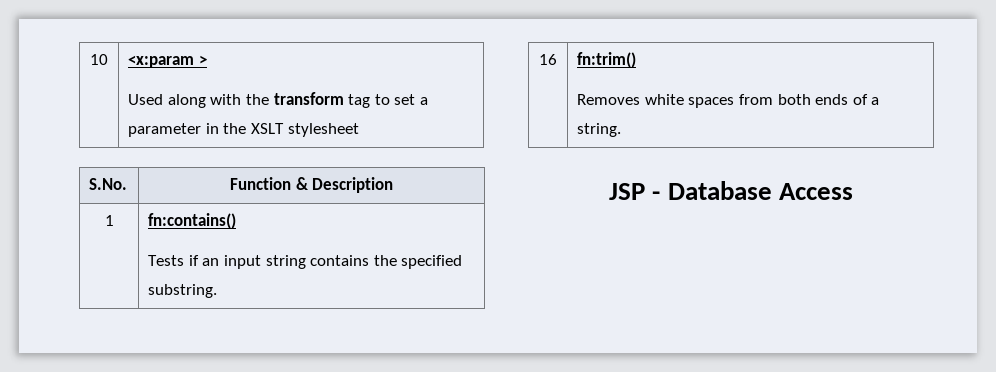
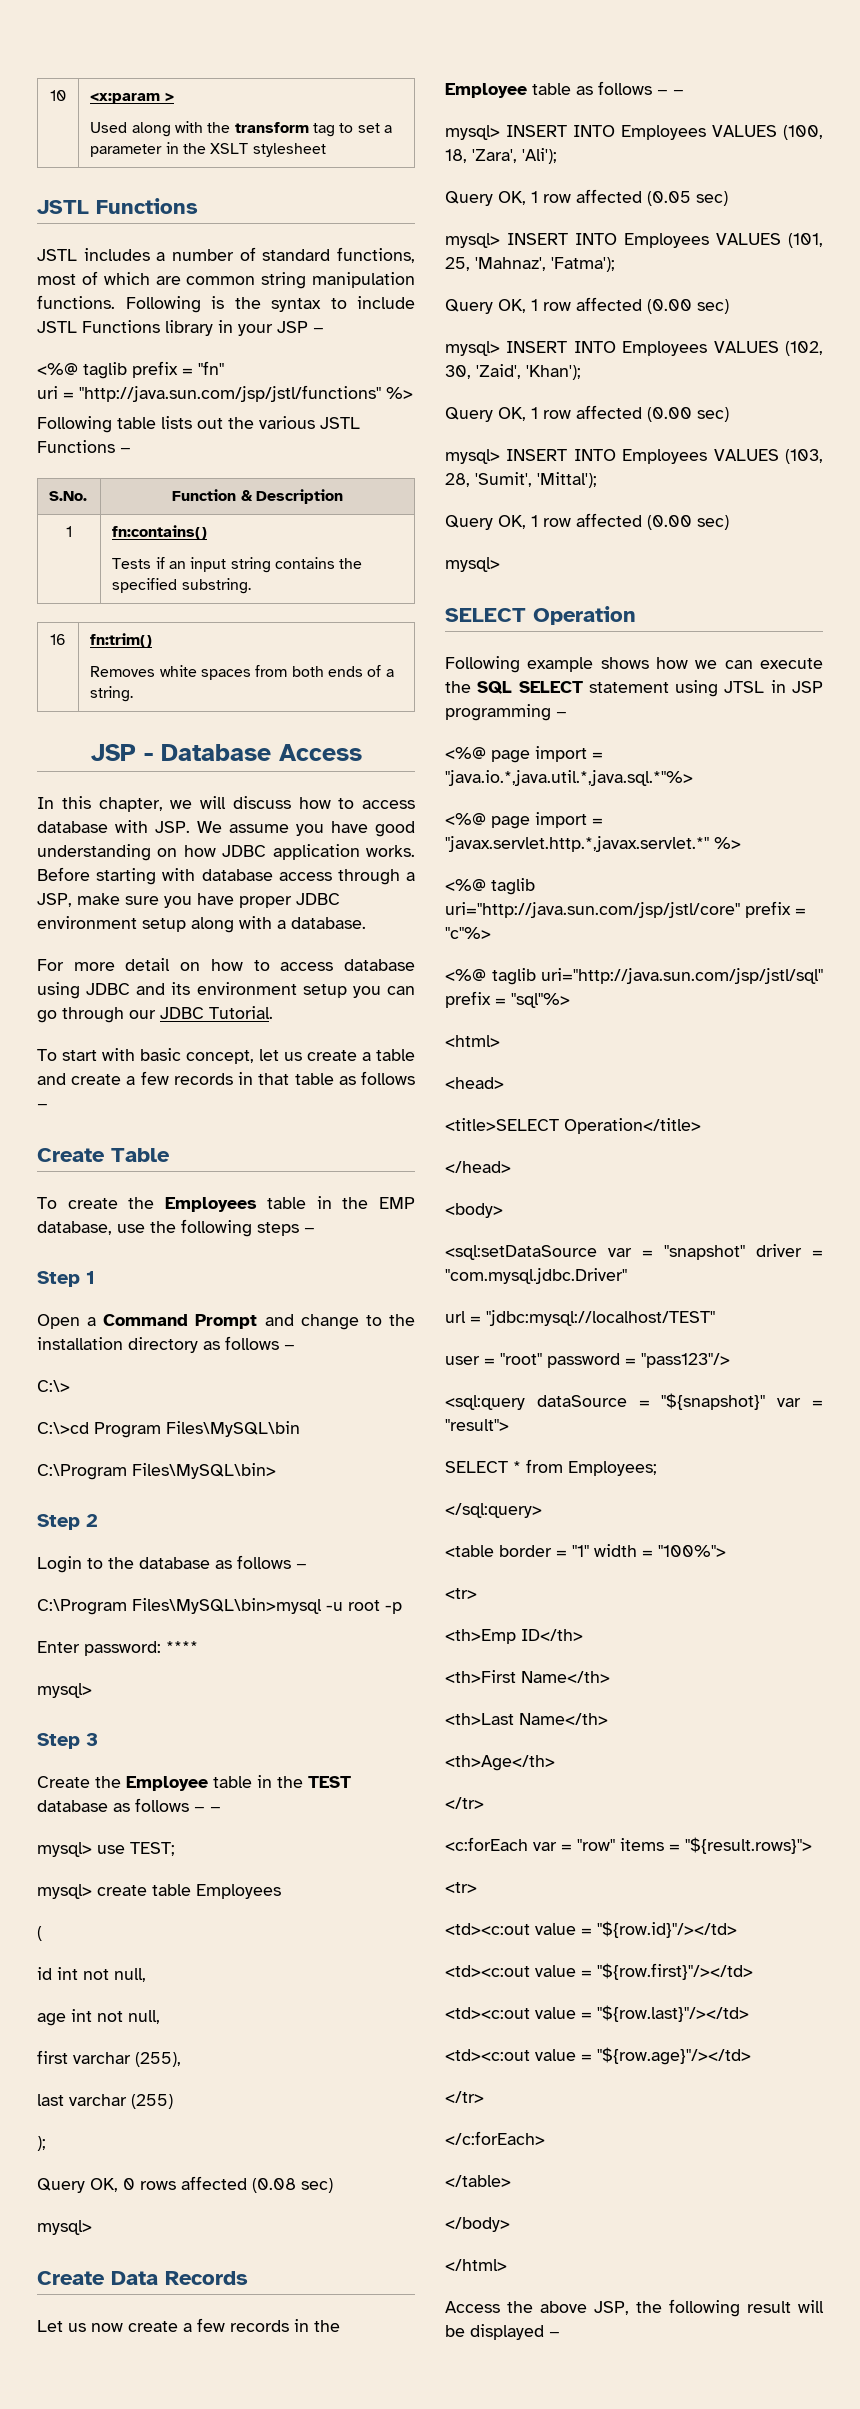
(359, 130) none -> [37,198,198,214] [37,247,415,263] [37,271,415,289] [37,295,415,313] [37,320,324,336] [37,361,224,379] [37,385,413,402] [37,416,360,433] [37,440,131,453] // JSTL Functions // JSTL includes a number of standard functions, most of which are common string manipulation functions. Following is the syntax to include JSTL Functions library in your JSP − // <%@ taglib prefix = "fn" // uri = "http://java.sun.com/jsp/jstl/functions" %> // Following table lists out the various JSTL Functions −
(853, 191) none -> [37,796,415,812] [37,820,415,837] [37,844,415,861] [37,867,415,885] [37,893,340,908] [37,916,366,933] [37,958,416,971] [37,982,416,999] [37,1006,273,1023] [37,1048,415,1064] [37,1071,416,1085] [37,1104,48,1109] [37,1148,170,1162] [37,1196,415,1212] [37,1219,315,1237] [37,1271,95,1287] [37,1314,416,1330] [37,1336,295,1353] [37,1380,70,1392] [37,1421,300,1438] [37,1463,276,1480] [37,1514,98,1530] [37,1555,307,1573] [37,1598,402,1615] [37,1641,198,1656] [37,1683,92,1698] [37,1733,98,1749] [37,1775,351,1791] [37,1798,221,1812] [37,1842,175,1857] [37,1884,281,1899] [37,1926,42,1941] [37,1967,146,1982] [37,2009,160,2026] [37,2050,181,2067] [37,2094,173,2109] [37,2136,46,2151] [37,2176,333,2193] [37,2220,92,2235] [37,2271,248,2285] [37,2318,340,2332] [445,81,684,98] [445,125,823,140] [445,148,557,164] [445,189,728,206] [445,233,823,248] [445,257,615,272] [445,297,729,314] [445,341,823,356] [445,364,581,380] [445,405,729,422] [445,449,823,464] [445,472,597,488] [445,513,729,530] [445,557,500,572] [445,606,636,625] [445,656,823,673] [445,680,823,697] [445,704,567,721] [445,746,603,763] [445,770,693,786] [445,812,603,829] [445,836,741,852] [445,878,535,895] [445,901,806,918] [445,927,491,939] [445,968,823,985] [445,991,570,1008] [445,1035,500,1047] [445,1077,504,1089] [445,1118,701,1134] [445,1161,511,1173] [445,1203,503,1218] [445,1244,823,1260] [445,1268,627,1284] [445,1310,715,1326] [445,1353,730,1368] [445,1393,823,1410] [445,1419,509,1431] [445,1459,657,1476] [445,1503,542,1518] [445,1544,726,1557] [445,1588,477,1599] [445,1629,583,1644] [445,1670,610,1683] [445,1713,608,1725] [445,1755,555,1771] [445,1797,484,1809] [445,1837,812,1854] [445,1882,477,1893] [445,1921,737,1938] [445,1963,753,1980] [445,2005,749,2022] [445,2047,751,2065] [445,2091,484,2103] [445,2131,545,2145] [445,2175,511,2187] [445,2217,510,2232] [445,2259,507,2271] [445,2299,824,2317] [445,2324,560,2340] // In this chapter, we will discuss how to access database with JSP. We assume you have good understanding on how JDBC application works. Before starting with database access through a JSP, make sure you have proper JDBC environment setup along with a database. // For more detail on how to access database using JDBC and its environment setup you can go through our JDBC Tutorial. // To start with basic concept, let us create a table and create a few records in that table as follows − // Create Table // To create the Employees table in the EMP database, use the following steps − // Step 1 // Open a Command Prompt and change to the installation directory as follows − // C:\> // C:\>cd Program Files\MySQL\bin // C:\Program Files\MySQL\bin> // Step 2 // Login to the database as follows − // C:\Program Files\MySQL\bin>mysql -u root -p // Enter password: **** // mysql> // Step 3 // Create the Employee table in the TEST database as follows − − // mysql> use TEST; // mysql> create table Employees // ( // id int not null, // age int not null, // first varchar (255), // last varchar (255) // ); // Query OK, 0 rows affected (0.08 sec) // mysql> // Create Data Records // Let us now create a few records in the Employee table as follows − − // mysql> INSERT INTO Employees VALUES (100, 18, 'Zara', 'Ali'); // Query OK, 1 row affected (0.05 sec) // mysql> INSERT INTO Employees VALUES (101, 25, 'Mahnaz', 'Fatma'); // Query OK, 1 row affected (0.00 sec) // mysql> INSERT INTO Employees VALUES (102, 30, 'Zaid', 'Khan'); // Query OK, 1 row affected (0.00 sec) // mysql> INSERT INTO Employees VALUES (103, 28, 'Sumit', 'Mittal'); // Query OK, 1 row affected (0.00 sec) // mysql> // SELECT Operation // Following example shows how we can execute the SQL SELECT statement using JTSL in JSP programming − // <%@ page import = "java.io.*,java.util.*,java.sql.*"%> // <%@ page import = "javax.servlet.http.*,javax.servlet.*" %> // <%@ taglib uri="http://java.sun.com/jsp/jstl/core" prefix = "c"%> // <%@ taglib uri="http://java.sun.com/jsp/jstl/sql" prefix = "sql"%> // <html> // <head> // <title>SELECT Operation</title> // </head> // <body> // <sql:setDataSource var = "snapshot" driver = "com.mysql.jdbc.Driver" // url = "jdbc:mysql://localhost/TEST" // user = "root" password = "pass123"/> // <sql:query dataSource = "${snapshot}" var = "result"> // SELECT * from Employees; // </sql:query> // <table border = "1" width = "100%"> // <tr> // <th>Emp ID</th> // <th>First Name</th> // <th>Last Name</th> // <th>Age</th> // </tr> // <c:forEach var = "row" items = "${result.rows}"> // <tr> // <td><c:out value = "${row.id}"/></td> // <td><c:out value = "${row.first}"/></td> // <td><c:out value = "${row.last}"/></td> // <td><c:out value = "${row.age}"/></td> // </tr> // </c:forEach> // </table> // </body> // </html> // Access the above JSP, the following result will be displayed −

